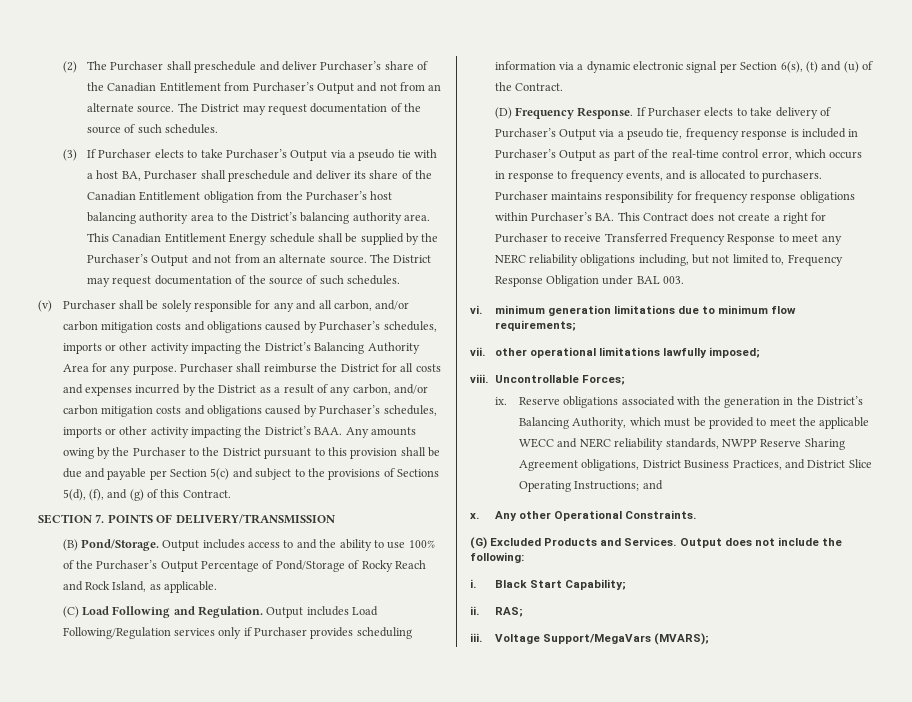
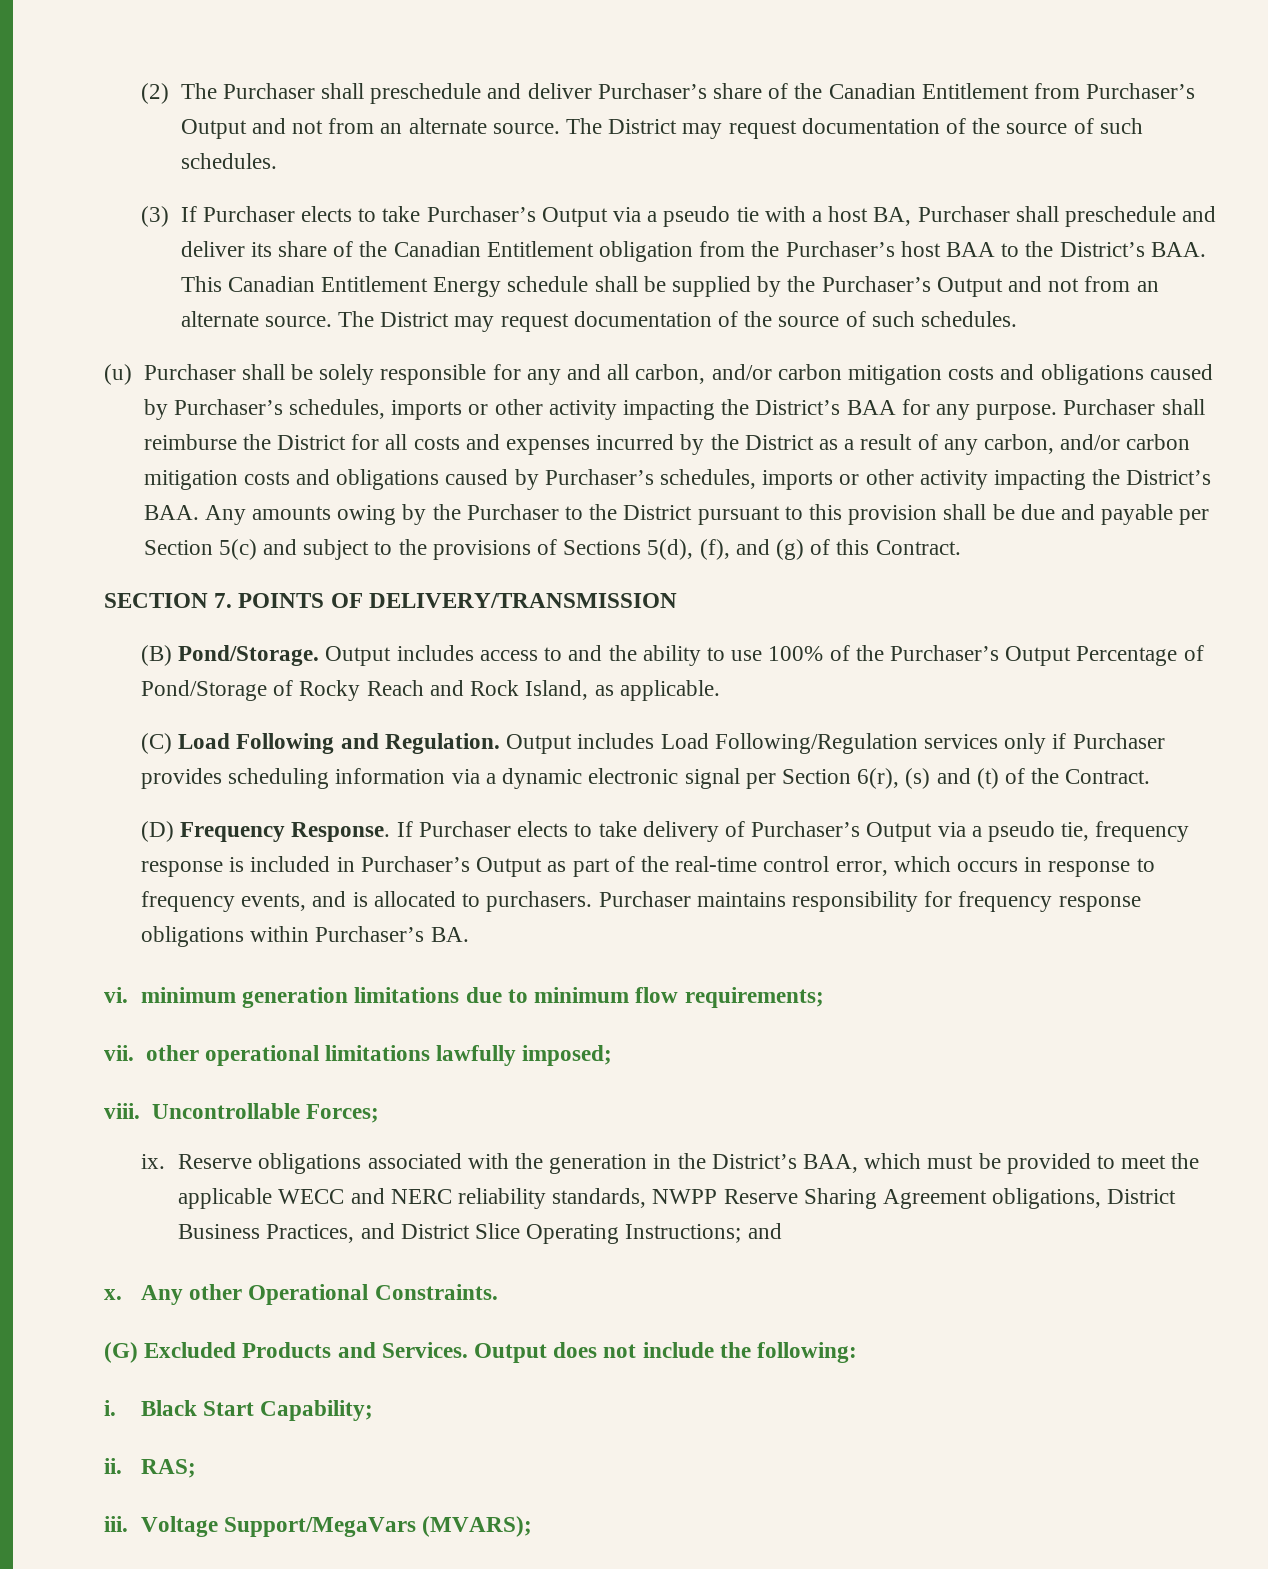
[87,212,431,224] balancing authority area to the District’s balancing authority area. -> [946,241,1206,257] BAA to the District’s BAA.
[38,300,52,312] (v) -> [104,364,132,385] (u)
[314,342,420,354] [62,364,89,372] Balancing Authority Area -> [846,400,896,415] BAA
[780,61,859,73] 6(s), (t) and (u) -> [857,768,999,789] 6(r), (s) and (t)
[617,212,827,224] [494,233,842,245] [494,254,843,266] [494,275,685,287] This Contract does not create a right for Purchaser to receive Transferred Frequency Response to meet any NERC reliability obligations including, but not limited to, Frequency Response Obligation under BAL 003. -> (469, 934) none
[519,417,627,429] Balancing Authority, -> [802,1154,858,1173] BAA,

